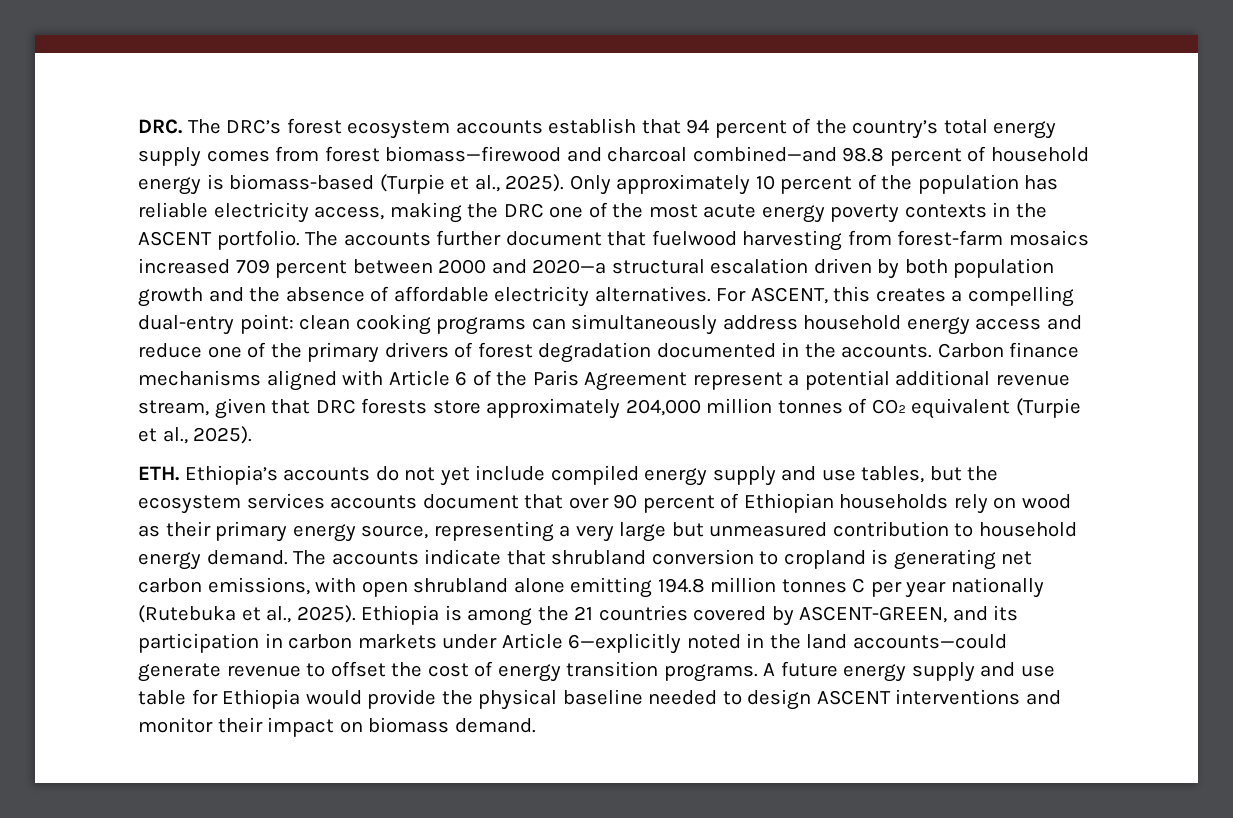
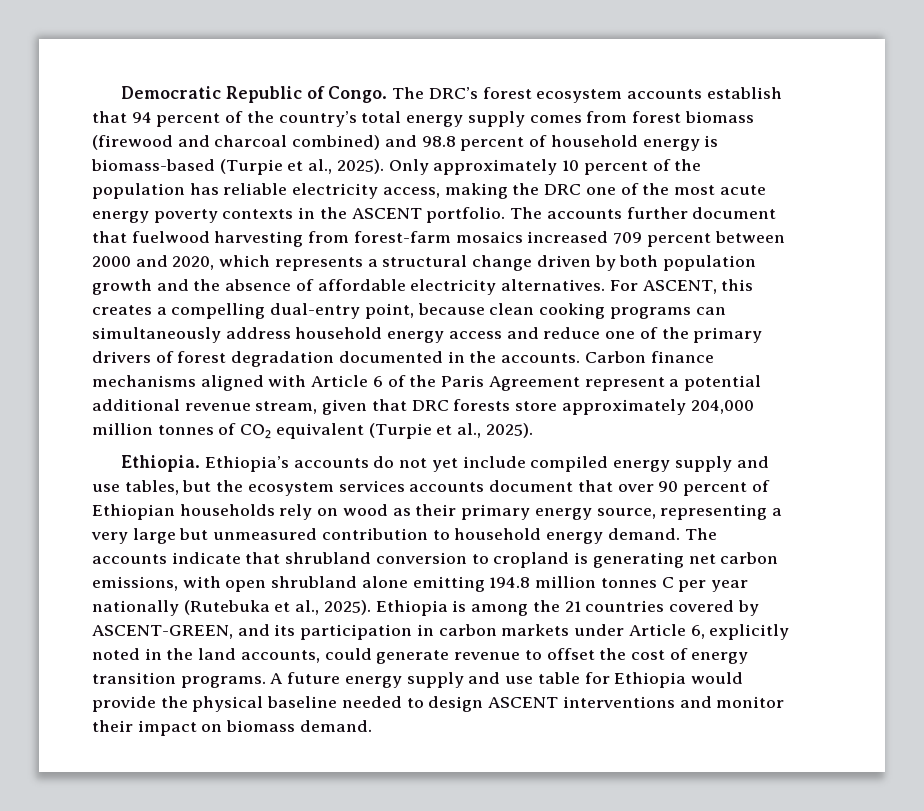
[138,119,182,134] DRC. -> [121,86,388,103] Democratic Republic of Congo.
[385,146,837,162] biomass—firewood and charcoal combined—and -> [684,111,754,123] [92,135,417,150] biomass (firewood and charcoal combined) and
[532,258,809,274] 2020—a structural escalation -> [172,255,533,271] 2020, which represents a structural change
[239,314,294,334] point: -> [364,303,485,319] point, because
[138,466,179,481] ETH. -> [121,455,201,472] Ethiopia.
[568,633,682,654] 6—explicitly -> [690,624,790,640] 6, explicitly
[852,634,1007,649] accounts—could -> [240,648,372,663] accounts, could

